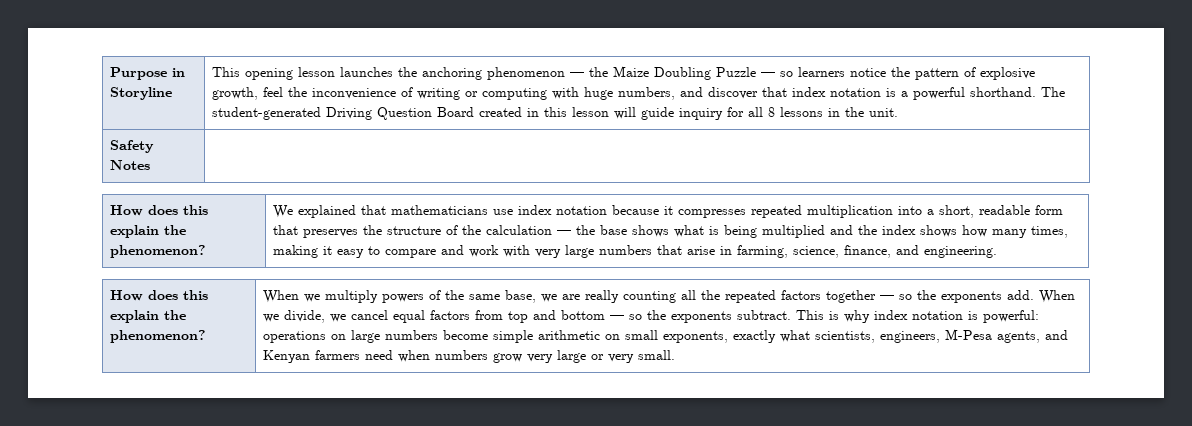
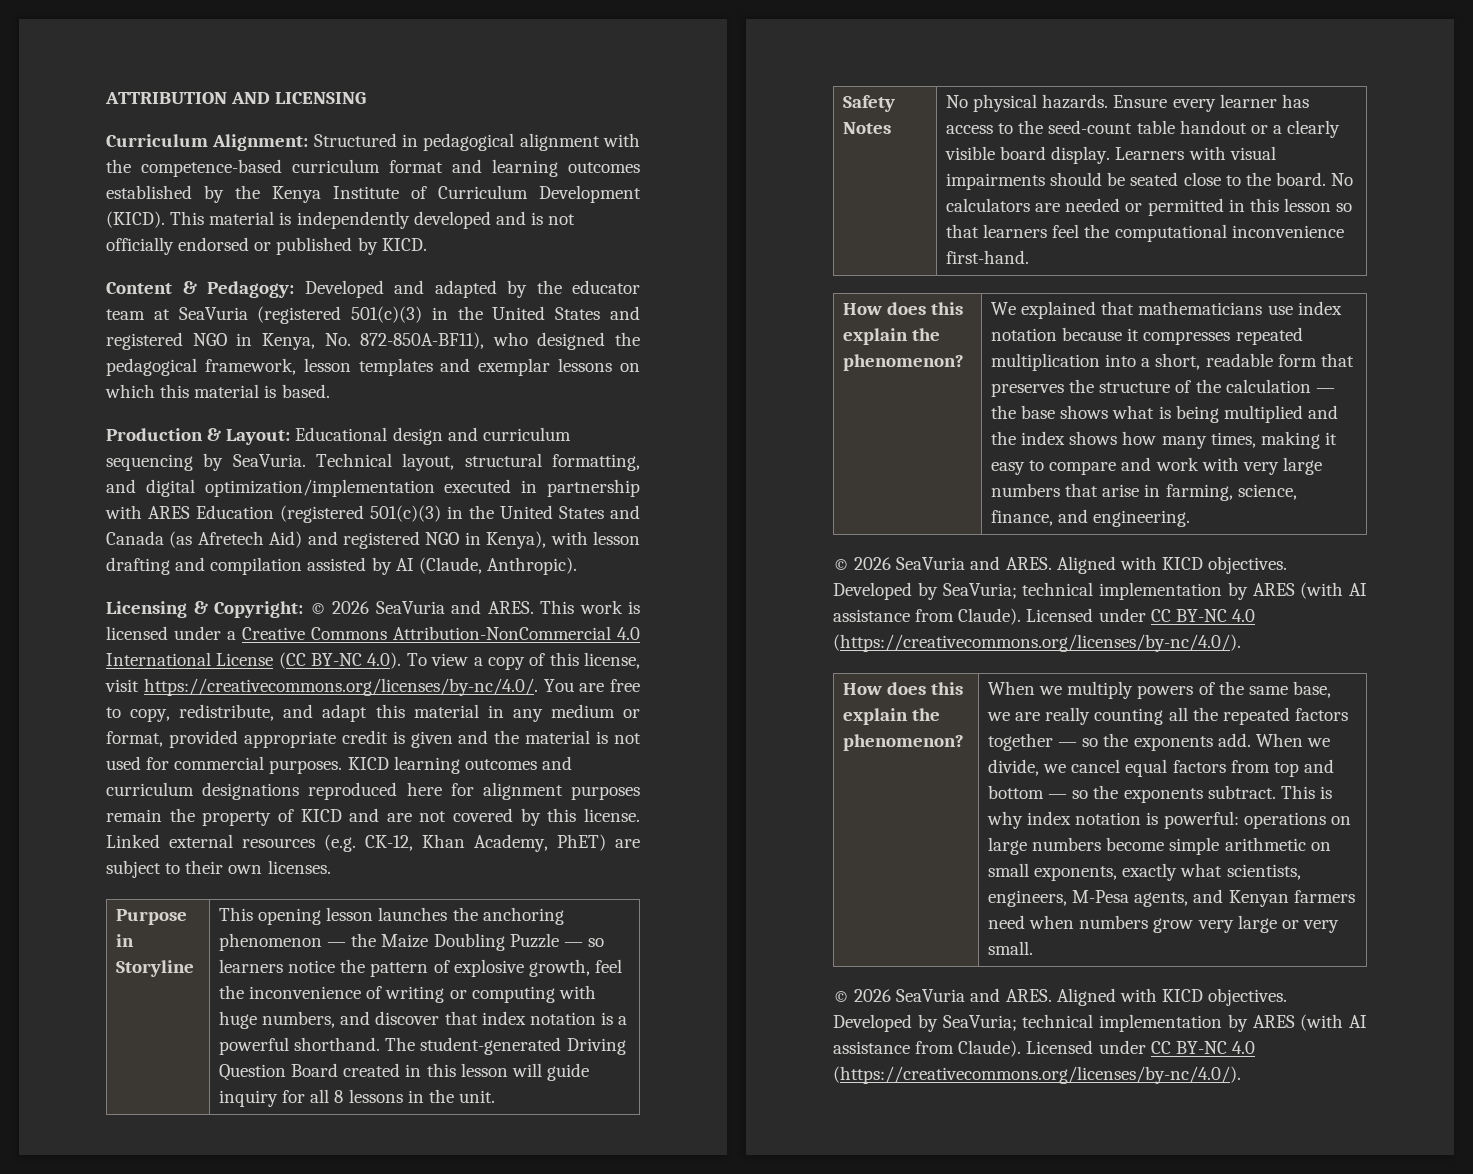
(109, 73) none -> [105,92,367,104] [106,133,640,151] [106,159,640,177] [106,185,641,203] [106,211,576,229] [106,237,427,255] [106,280,640,298] [106,306,640,324] [106,332,640,350] [106,358,641,376] [105,384,330,398] [106,427,571,445] [106,453,640,471] [106,479,640,497] [105,505,640,523] [106,531,640,549] [106,557,577,575] [106,600,640,618] [106,626,640,640] [106,652,640,670] [105,678,640,696] [106,704,641,722] [106,730,641,748] [106,756,572,774] [106,782,641,800] [106,808,640,826] [106,834,640,852] [106,860,331,878] ATTRIBUTION AND LICENSING // Curriculum Alignment: Structured in pedagogical alignment with the competence-based curriculum format and learning outcomes established by the Kenya Institute of Curriculum Development (KICD). This material is independently developed and is not officially endorsed or published by KICD. // Content & Pedagogy: Developed and adapted by the educator team at SeaVuria (registered 501(c)(3) in the United States and registered NGO in Kenya, No. 872-850A-BF11), who designed the pedagogical framework, lesson templates and exemplar lessons on which this material is based. // Production & Layout: Educational design and curriculum sequencing by SeaVuria. Technical layout, structural formatting, and digital optimization/implementation executed in partnership with ARES Education (registered 501(c)(3) in the United States and Canada (as Afretech Aid) and registered NGO in Kenya), with lesson drafting and compilation assisted by AI (Claude, Anthropic). // Licensing & Copyright: © 2026 SeaVuria and ARES. This work is licensed under a Creative Commons Attribution-NonCommercial 4.0 International License (CC BY-NC 4.0). To view a copy of this license, visit https://creativecommons.org/licenses/by-nc/4.0/. You are free to copy, redistribute, and adapt this material in any medium or format, provided appropriate credit is given and the material is not used for commercial purposes. KICD learning outcomes and curriculum designations reproduced here for alignment purposes remain the property of KICD and are not covered by this license. Linked external resources (e.g. CK-12, Khan Academy, PhET) are subject to their own licenses. //
(150, 165) none -> [946,94,1309,112] [946,120,1341,138] [945,146,1276,164] [946,172,1354,190] [946,198,1353,216] [946,224,1344,242] [946,250,1030,264] No physical hazards. Ensure every learner has access to the seed-count table handout or a clearly visible board display. Learners with visual impairments should be seated close to the board. No calculators are needed or permitted in this lesson so that learners feel the computational inconvenience first-hand.
(997, 252) none -> [833,556,1288,574] [833,582,1367,600] [833,608,1255,625] [833,634,1241,652] // © 2026 SeaVuria and ARES. Aligned with KICD objectives. Developed by SeaVuria; technical implementation by ARES (with AI assistance from Claude). Licensed under CC BY-NC 4.0 (https://creativecommons.org/licenses/by-nc/4.0/).
(675, 355) none -> [833,988,1288,1006] [833,1014,1367,1032] [833,1040,1255,1057] [833,1066,1241,1084] // © 2026 SeaVuria and ARES. Aligned with KICD objectives. Developed by SeaVuria; technical implementation by ARES (with AI assistance from Claude). Licensed under CC BY-NC 4.0 (https://creativecommons.org/licenses/by-nc/4.0/).

